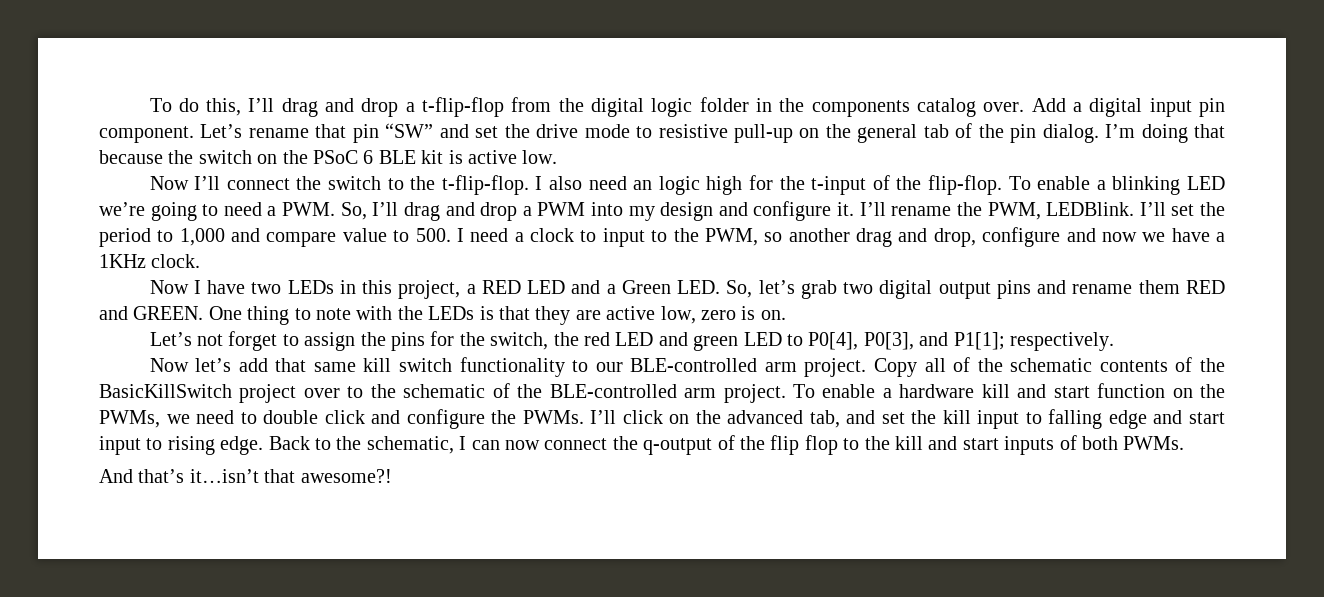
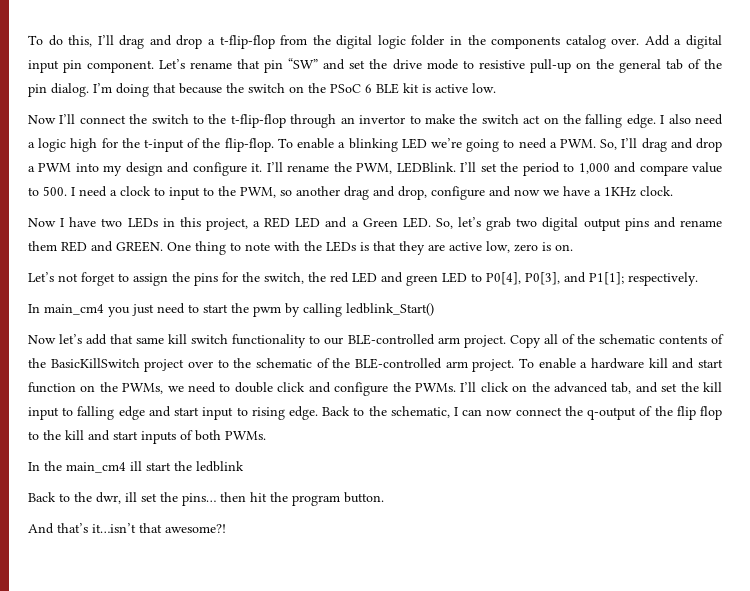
[441,175,529,195] t-flip-flop. -> [230,114,656,128] t-flip-flop through an invertor to make the switch act on the falling edge.
[633,180,653,190] an -> [28,142,35,148] a
(1114, 341) none -> [28,303,434,317] // In main_cm4 you just need to start the pwm by calling ledblink_Start()
(1185, 443) none -> [28,461,244,473] [28,492,384,506] // In the main_cm4 ill start the ledblink // Back to the dwr, ill set the pins… then hit the program button.

